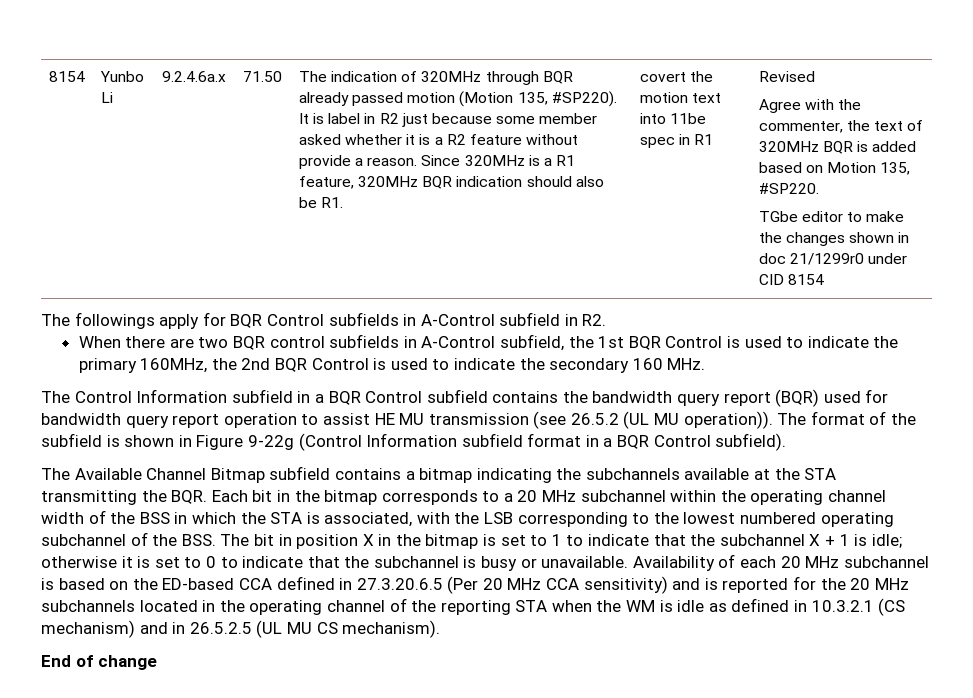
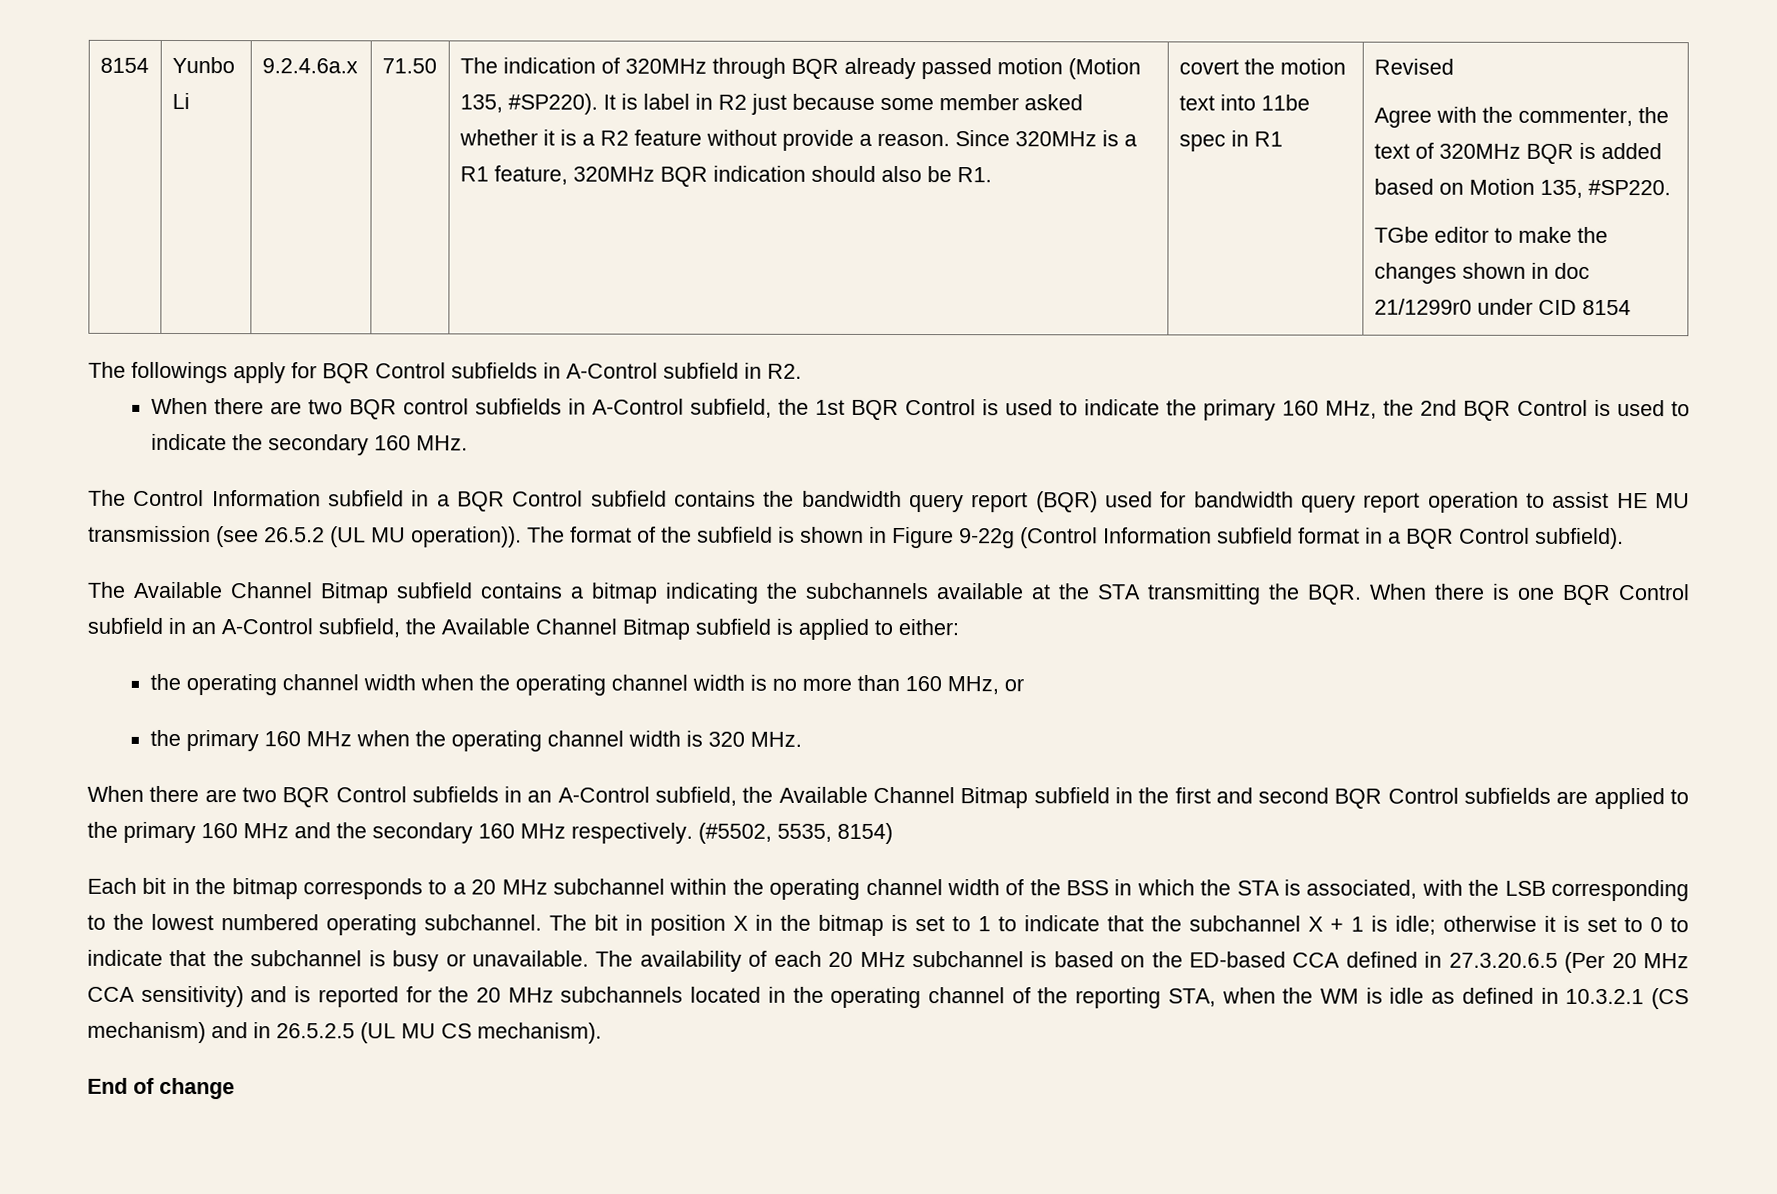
[140,358,208,373] 160MHz, -> [1282,400,1378,419] 160 MHz,
(208, 497) none -> [1369,583,1690,606] [87,617,959,640] [150,673,1025,696] [150,729,803,752] [87,785,1690,810] [87,821,893,845] When there is one BQR Control subfield in an A-Control subfield, the Available Channel Bitmap subfield is applied to either: // the operating channel width when the operating channel width is no more than 160 MHz, or // the primary 160 MHz when the operating channel width is 320 MHz. // When there are two BQR Control subfields in an A-Control subfield, the Available Channel Bitmap subfield in the first and second BQR Control subfields are applied to the primary 160 MHz and the secondary 160 MHz respectively. (#5502, 5535, 8154) //
[41,532,216,546] subchannel of the BSS. -> [424,914,542,931] subchannel.
[632,556,715,571] Availability -> [595,950,742,972] The availability
[515,600,548,612] STA -> [1167,988,1216,1007] STA,

